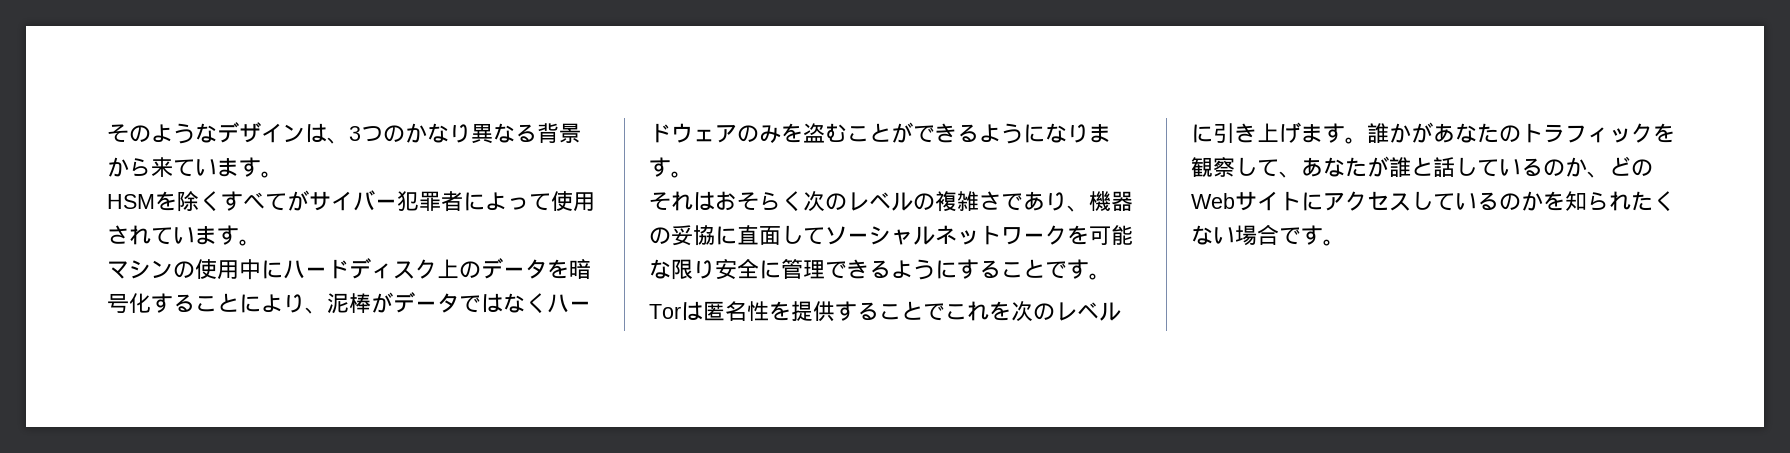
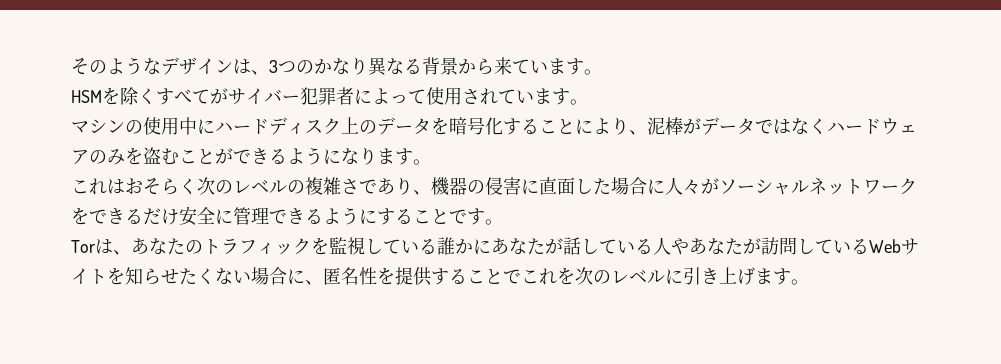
[649,192,671,210] そ -> [71,179,89,194] こ
[671,225,715,246] 妥協 -> [485,177,521,195] 侵害
[803,227,825,245] て -> [593,177,719,195] た場合に人々が
[1089,225,1133,245] [649,259,715,280] 可能な限り -> [89,208,179,225] できるだけ
(703, 311) none -> [112,237,919,255] [71,267,323,285] 、あなたのトラフィックを監視している誰かにあなたが話している人やあなたが訪問しているWebサイトを知らせたくない場合に、
[1367,122,1675,143] [1191,156,1653,178] [1191,191,1675,212] [1191,224,1345,246] 誰かがあなたのトラフィックを観察して、あなたが誰と話しているのか、どのWebサイトにアクセスしているのかを知られたくない場合です。 -> (809, 282) none

